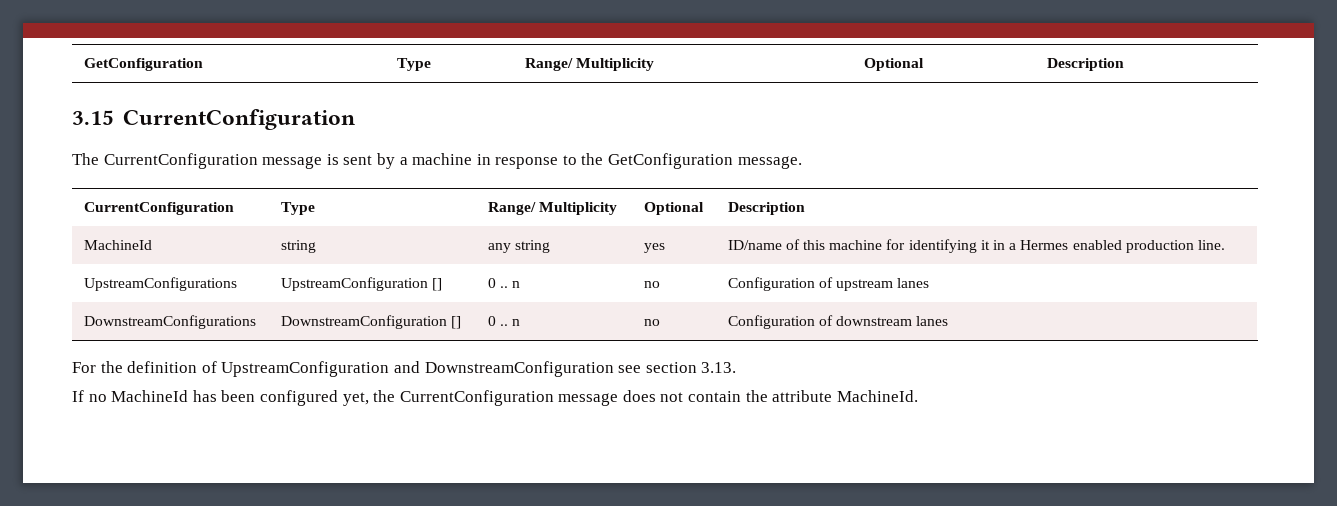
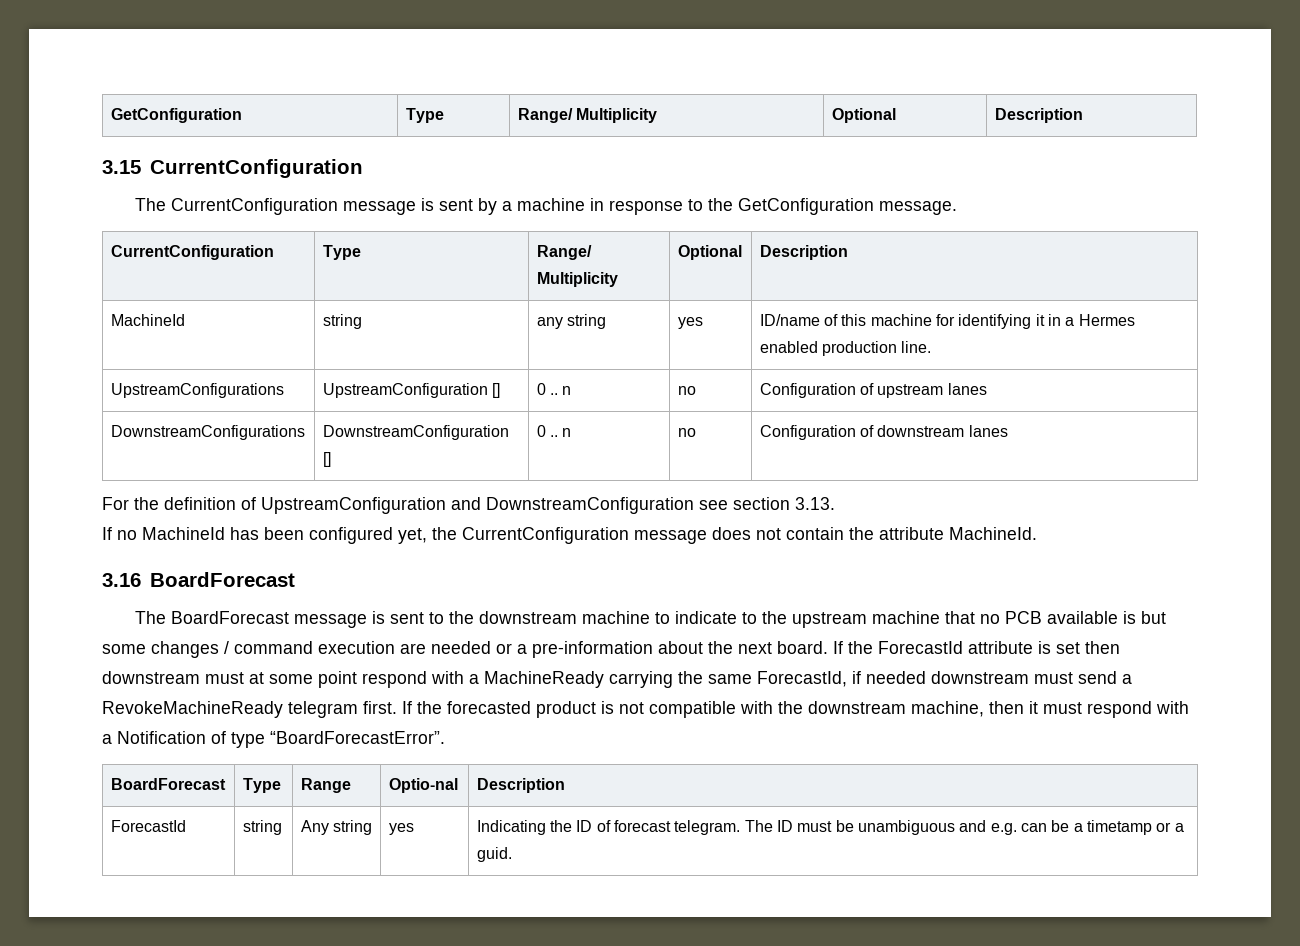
(918, 396) none -> [102,572,295,587] [135,611,1167,628] [102,641,1120,658] [102,671,1132,688] [102,701,1189,718] [102,731,445,748] [110,778,226,790] [242,778,281,793] [300,778,351,793] [388,778,458,793] [476,778,565,793] [110,820,186,832] [242,820,282,835] [300,820,373,835] [388,823,414,835] [476,820,1184,835] [476,847,512,862] // 3.16 BoardForecast // The BoardForecast message is sent to the downstream machine to indicate to the upstream machine that no PCB available is but some changes / command execution are needed or a pre-information about the next board. If the ForecastId attribute is set then downstream must at some point respond with a MachineReady carrying the same ForecastId, if needed downstream must send a RevokeMachineReady telegram first. If the forecasted product is not compatible with the downstream machine, then it must respond with a Notification of type “BoardForecastError”. // BoardForecast | Type | Range | Optio-nal | Description // ForecastId | string | Any string | yes | Indicating the ID of forecast telegram. The ID must be unambiguous and e.g. can be a timetamp or a guid.

